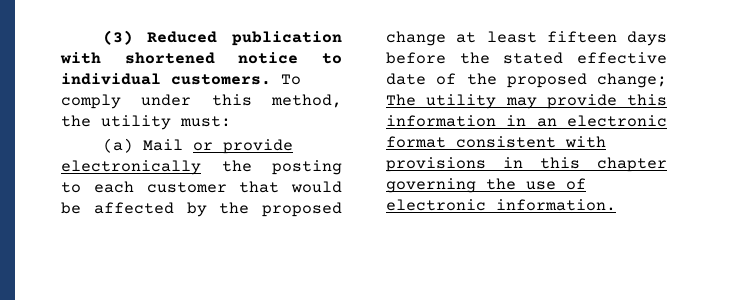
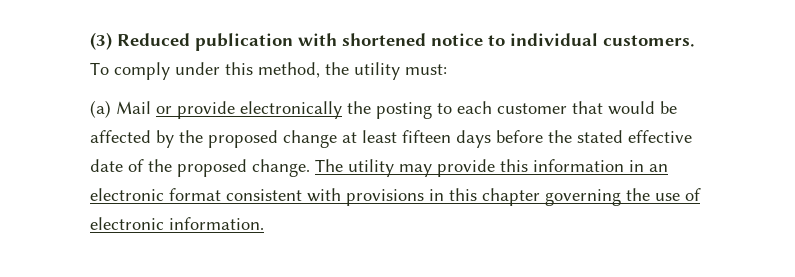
[597,73,667,88] change; -> [252,159,310,177] change.

